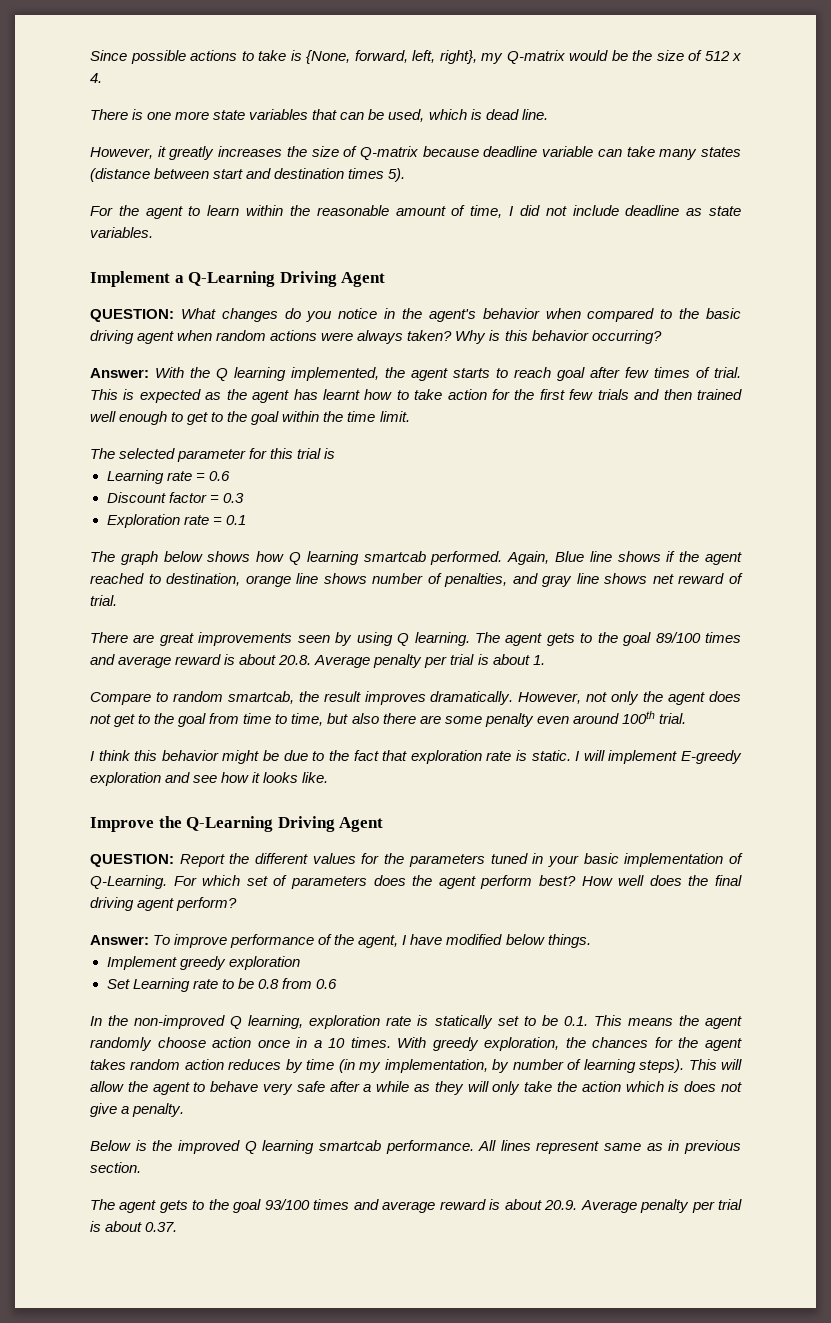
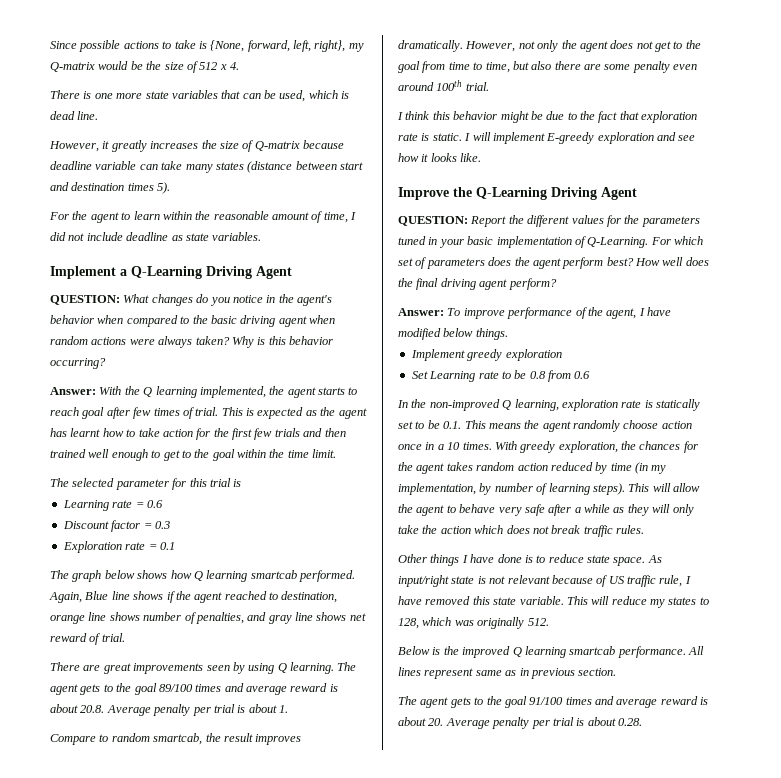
[228,1059,282,1070] reduces -> [550,462,593,471] reduced
[668,1081,742,1092] [90,1103,185,1117] is does not give a penalty. -> [506,525,644,537] [398,554,662,566] [398,575,691,587] [398,596,709,608] [398,617,549,629] does not break traffic rules. // Other things I have done is to reduce state space. As input/right state is not relevant because of US traffic rule, I have removed this state variable. This will reduce my states to 128, which was originally 512.
[264,1199,743,1213] [90,1221,178,1232] 93/100 times and average reward is about 20.9. Average penalty per trial is about 0.37. -> [529,696,709,708] [398,717,642,729] 91/100 times and average reward is about 20. Average penalty per trial is about 0.28.

